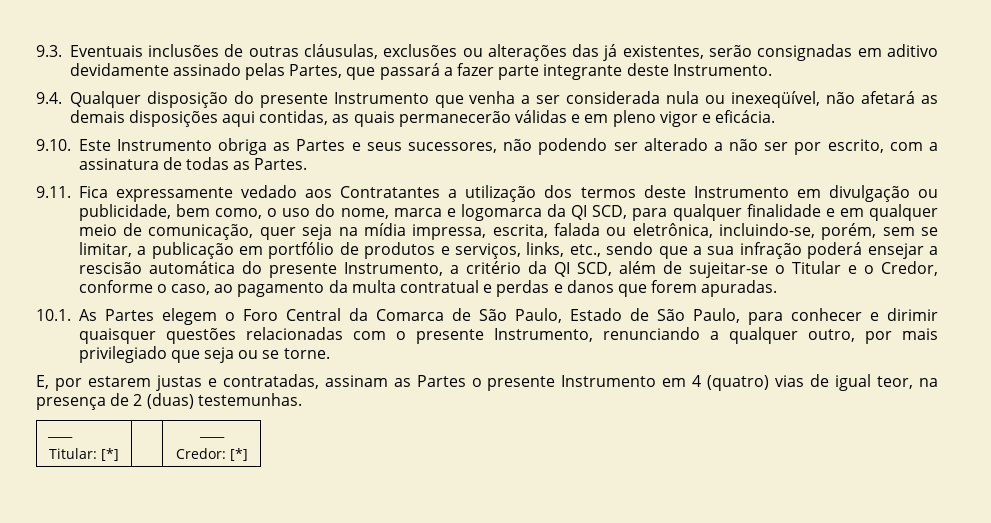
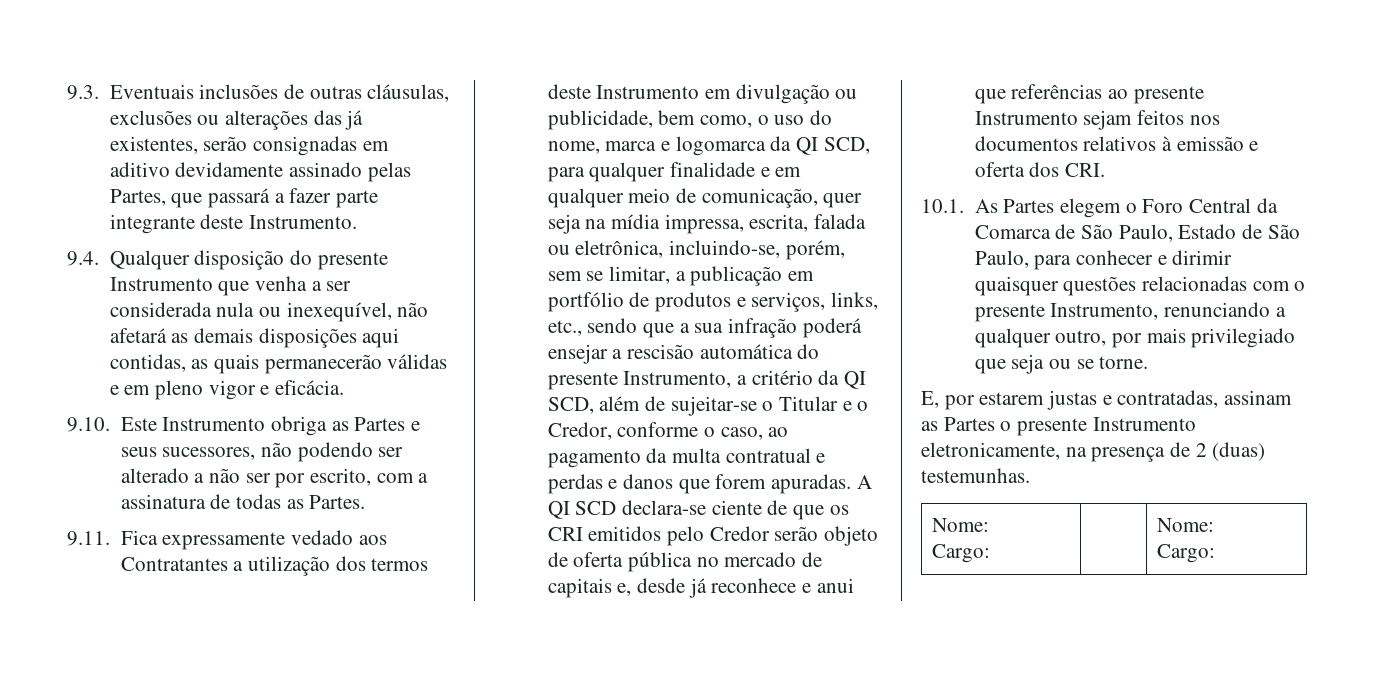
[731,91,821,108] inexeqüível, -> [286,302,392,322] inexequível,
(778, 288) none -> [856,475,872,489] [547,500,849,520] [547,526,878,546] [547,552,822,572] [547,578,854,598] [974,84,1204,104] [974,110,1220,130] [974,136,1259,151] [974,162,1105,177] A QI SCD declara-se ciente de que os CRI emitidos pelo Credor serão objeto de oferta pública no mercado de capitais e, desde já reconhece e anui que referências ao presente Instrumento sejam feitos nos documentos relativos à emissão e oferta dos CRI.
[662,374,914,391] em 4 (quatro) vias de igual teor, -> [921,442,1060,460] eletronicamente,
[46,436,73,438] [49,448,119,461] [198,436,225,438] [175,448,248,461] ____ // Titular: [*] | | ____ // Credor: [*] -> [932,518,990,532] [932,544,991,563] [1157,518,1215,532] [1157,544,1216,563] Nome: // Cargo: | | Nome: // Cargo:

